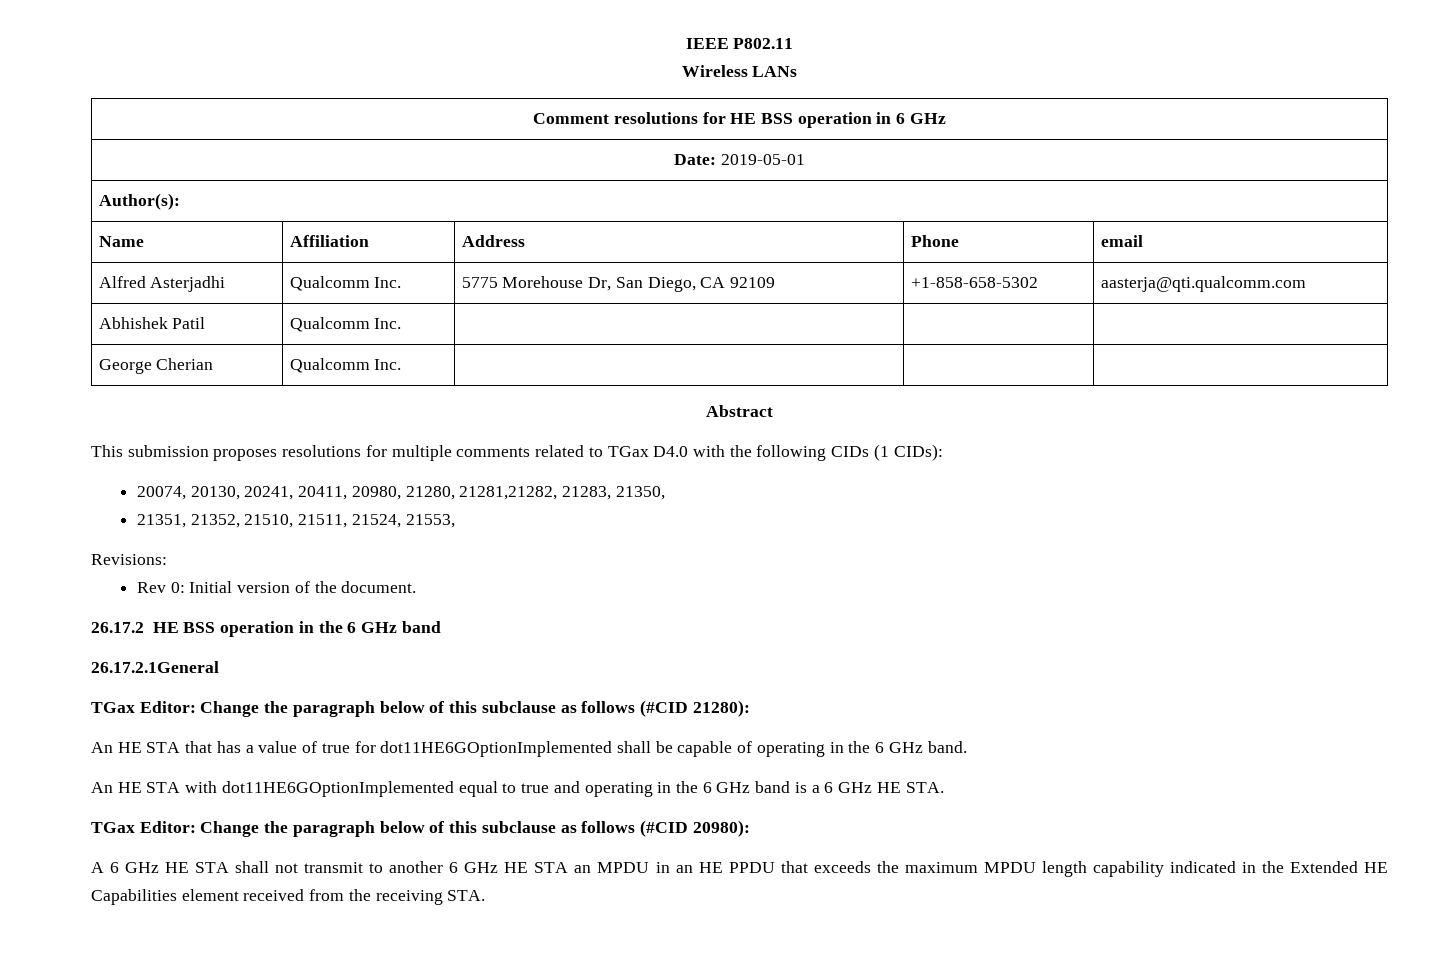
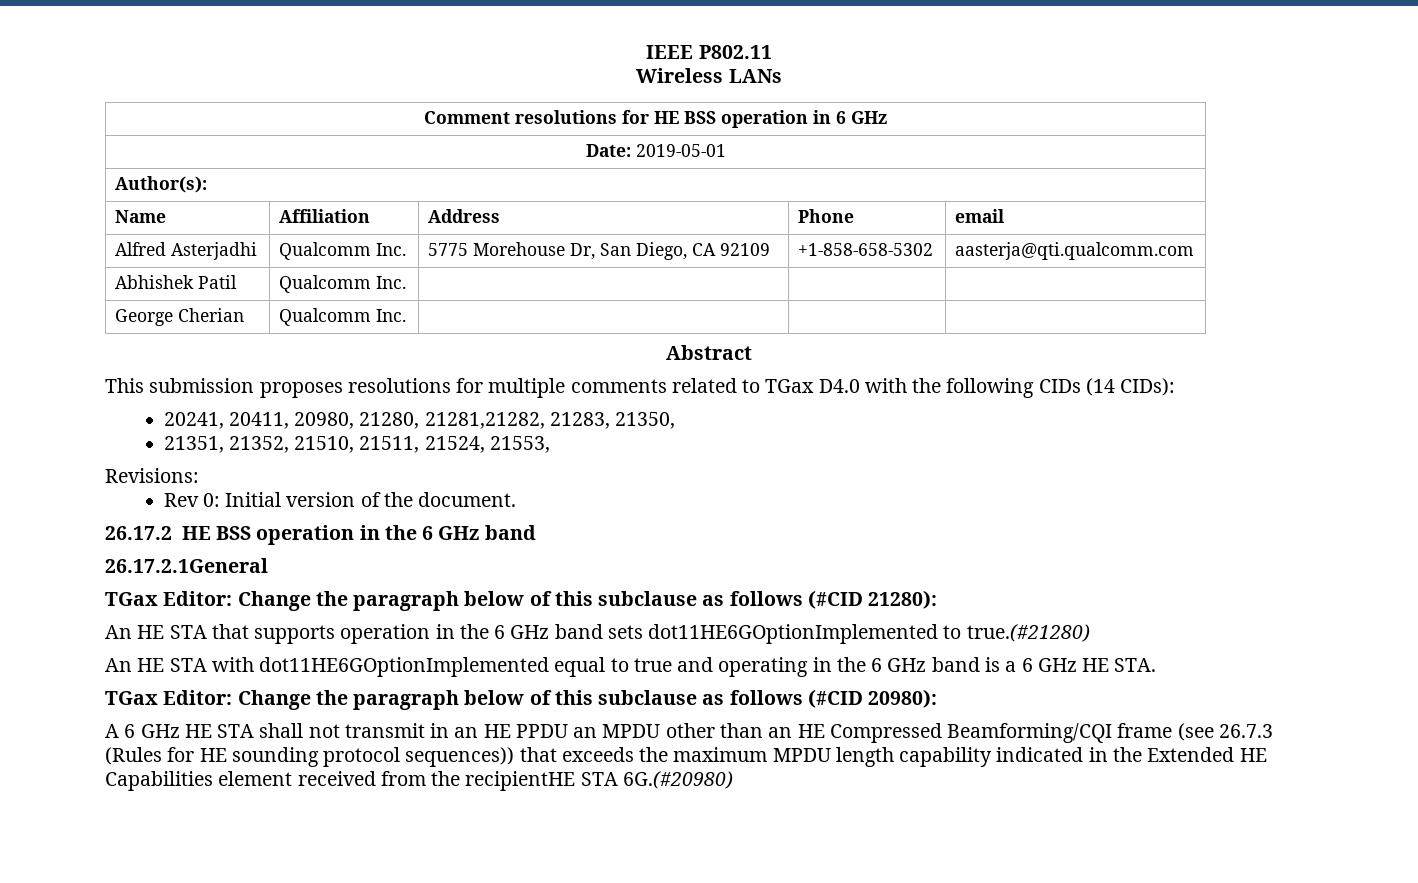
[873,444,889,461] (1 -> [1085,378,1115,396] (14
[136,486,240,500] 20074, 20130, -> (1176, 387) none
[216,741,967,757] has a value of true for dot11HE6GOptionImplemented shall be capable of operating in the 6 GHz band. -> [254,624,1090,644] supports operation in the 6 GHz band sets dot11HE6GOptionImplemented to true.(#21280)
[369,861,775,873] to another 6 GHz HE STA an MPDU in an HE PPDU -> [430,723,1273,743] [105,747,515,767] in an HE PPDU an MPDU other than an HE Compressed Beamforming/CQI frame (see 26.7.3 (Rules for HE sounding protocol sequences))
[375,890,486,905] receiving STA. -> [465,771,733,791] recipientHE STA 6G.(#20980)

